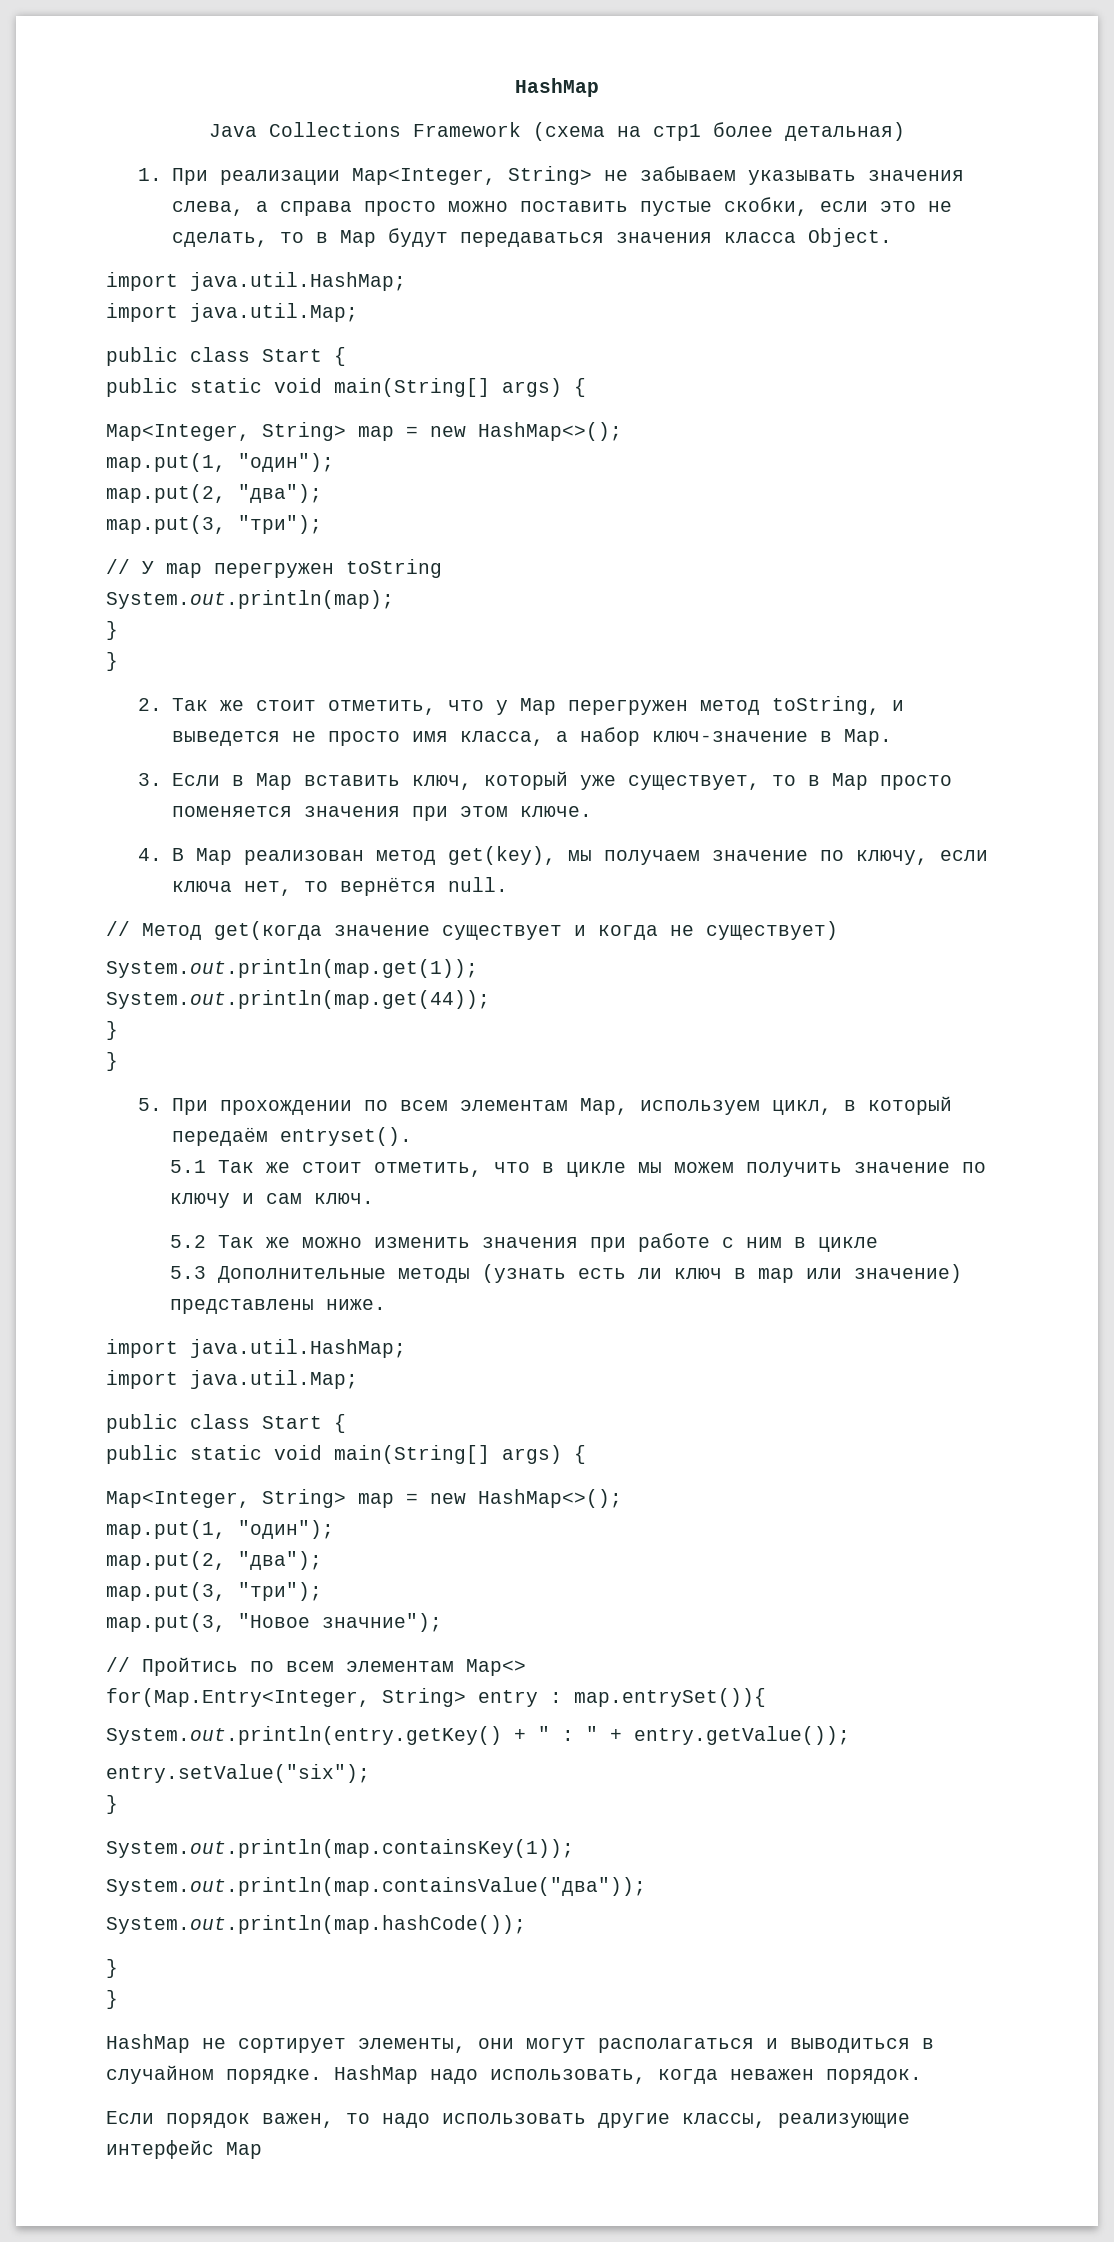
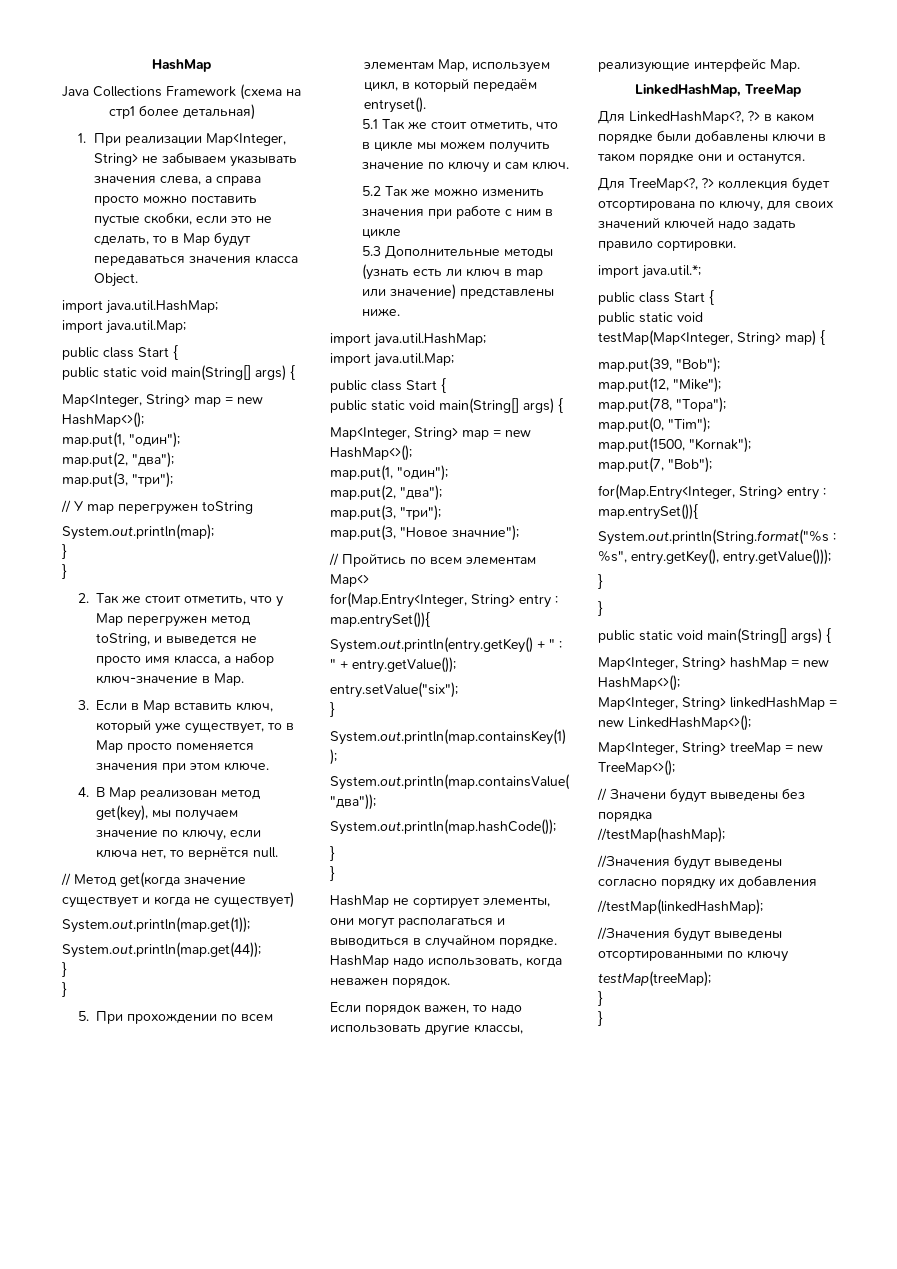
[226,2142,262,2159] Map -> [770,59,800,72] [634,84,801,97] [598,111,814,124] [598,130,826,144] [597,153,805,165] [598,177,830,192] [598,200,833,212] [598,217,796,230] [598,240,736,251] [598,265,701,279] [598,290,714,305] [598,312,703,325] [598,330,825,346] [598,357,720,373] [598,377,721,393] [598,397,726,413] [598,417,710,433] [598,437,751,453] [598,457,712,473] [598,484,826,500] [598,504,698,520] [598,529,836,545] [598,549,831,565] [598,574,603,589] [598,601,603,616] [598,628,831,644] [598,657,829,670] [598,675,680,691] [598,697,837,710] [598,715,751,731] [598,742,823,755] [598,760,675,776] [597,788,805,803] [598,811,652,822] [597,827,725,843] [597,855,782,870] [598,875,817,890] [597,899,763,915] [597,927,782,942] [598,950,789,962] [598,971,711,987] [598,991,603,1006] [598,1011,603,1026] Map. // LinkedHashMap, TreeMap // Для LinkedHashMap<?, ?> в каком порядке были добавлены ключи в таком порядке они и останутся. // Для TreeMap<?, ?> коллекция будет отсортирована по ключу, для своих значений ключей надо задать правило сортировки. // import java.util.*; // public class Start { // public static void testMap(Map<Integer, String> map) { // map.put(39, "Bob"); // map.put(12, "Mike"); // map.put(78, "Topa"); // map.put(0, "Tim"); // map.put(1500, "Kornak"); // map.put(7, "Bob"); // for(Map.Entry<Integer, String> entry : map.entrySet()){ // System.out.println(String.format("%s : %s", entry.getKey(), entry.getValue())); // } // } // public static void main(String[] args) { // Map<Integer, String> hashMap = new HashMap<>(); // Map<Integer, String> linkedHashMap = new LinkedHashMap<>(); // Map<Integer, String> treeMap = new TreeMap<>(); // // Значени будут выведены без порядка // //testMap(hashMap); // //Значения будут выведены согласно порядку их добавления // //testMap(linkedHashMap); // //Значения будут выведены отсортированными по ключу // testMap(treeMap); // } // }

